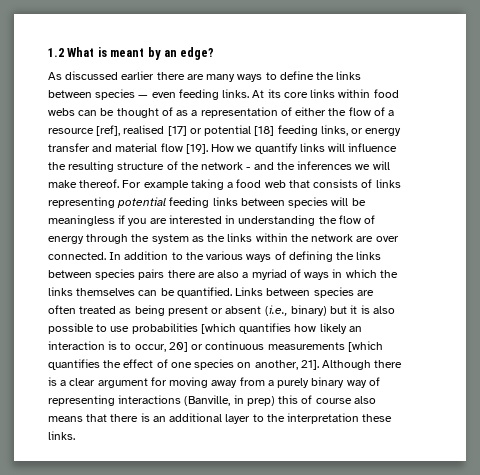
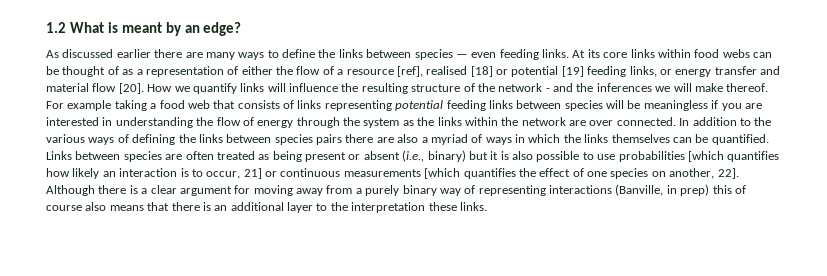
[167,126,187,136] [17] -> [470,66,493,77] [18]
[254,126,275,136] [18] -> [561,66,584,77] [19]
[185,144,208,154] [19]. -> [118,83,144,94] [20].
[168,342,188,352] 20] -> [243,168,262,179] 21]
[300,360,319,370] 21]. -> [717,168,739,179] 22].

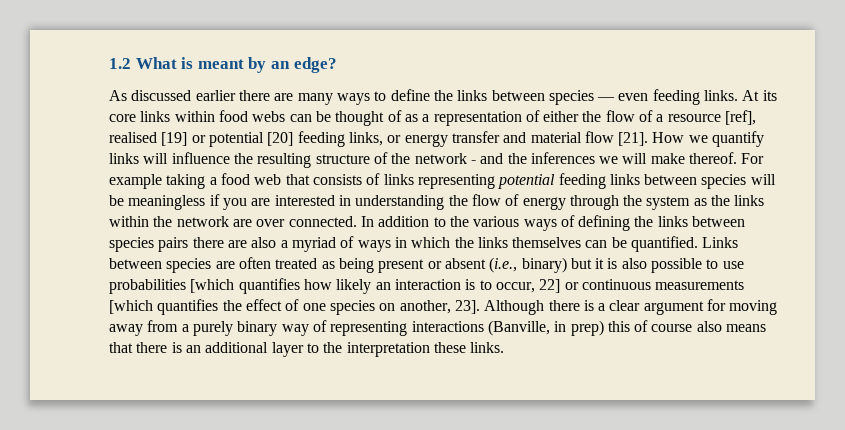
[470,66,493,77] [18] -> [161,132,188,146] [19]
[561,66,584,77] [19] -> [267,132,294,146] [20]
[118,83,144,94] [20]. -> [618,132,649,146] [21].
[243,168,262,179] 21] -> [539,279,561,293] 22]
[717,168,739,179] 22]. -> [454,300,480,314] 23].

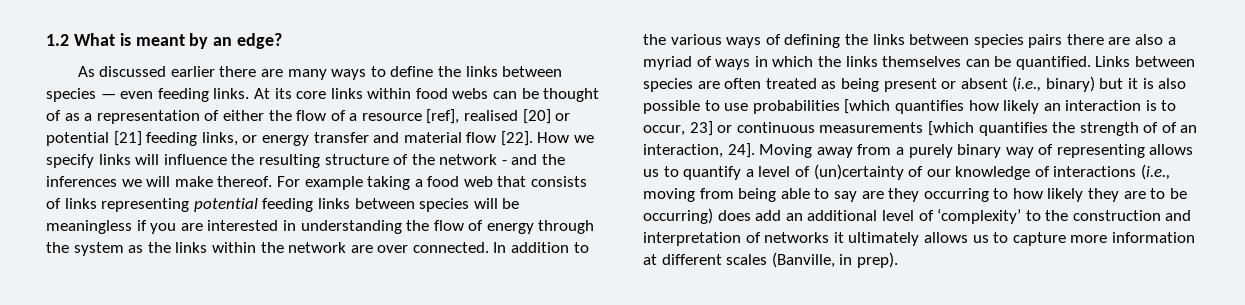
[161,132,188,146] [19] -> [522,109,551,124] [20]
[267,132,294,146] [20] -> [113,131,142,146] [21]
[618,132,649,146] [21]. -> [500,131,533,146] [22].
[712,131,765,147] quantify -> [46,154,94,168] specify
[539,279,561,293] 22] -> [689,121,713,136] 23]
[245,299,778,315] effect of one species on another, 23]. Although there is a clear argument for moving -> [1079,122,1198,136] [643,143,813,158] strength of of an interaction, 24]. Moving
[411,320,767,336] [109,342,505,357] interactions (Banville, in prep) this of course also means that there is an additional layer to the interpretation these links. -> [1149,144,1194,155] [643,164,1171,180] [643,188,1187,202] [643,208,1192,224] [643,232,1195,246] [643,252,898,268] allows us to quantify a level of (un)certainty of our knowledge of interactions (i.e., moving from being able to say are they occurring to how likely they are to be occurring) does add an additional level of ‘complexity’ to the construction and interpretation of networks it ultimately allows us to capture more information at different scales (Banville, in prep).

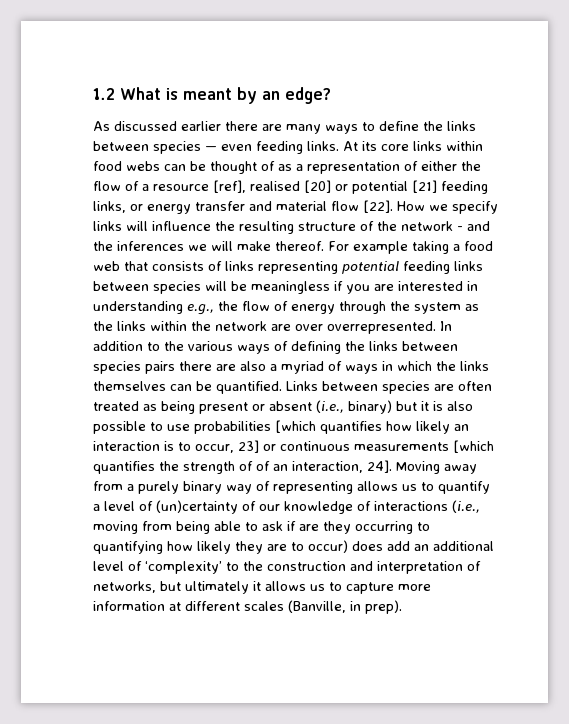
(402, 227) none -> [187,304,214,315] e.g.,
[412,242,489,253] connected. -> [327,321,436,334] overrepresented.
[833,191,857,202] say -> [262,521,296,531] ask if
(1009, 193) none -> [93,541,163,554] quantifying
[1169,188,1187,199] [643,208,713,224] be occurring) -> [308,540,348,553] occur)
[764,232,920,246] networks it ultimately -> [93,581,261,594] networks, but ultimately it

